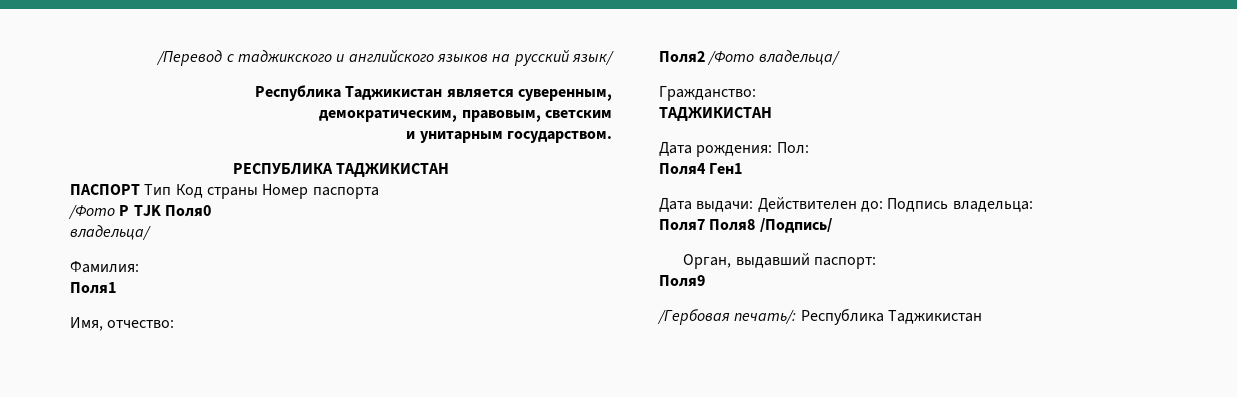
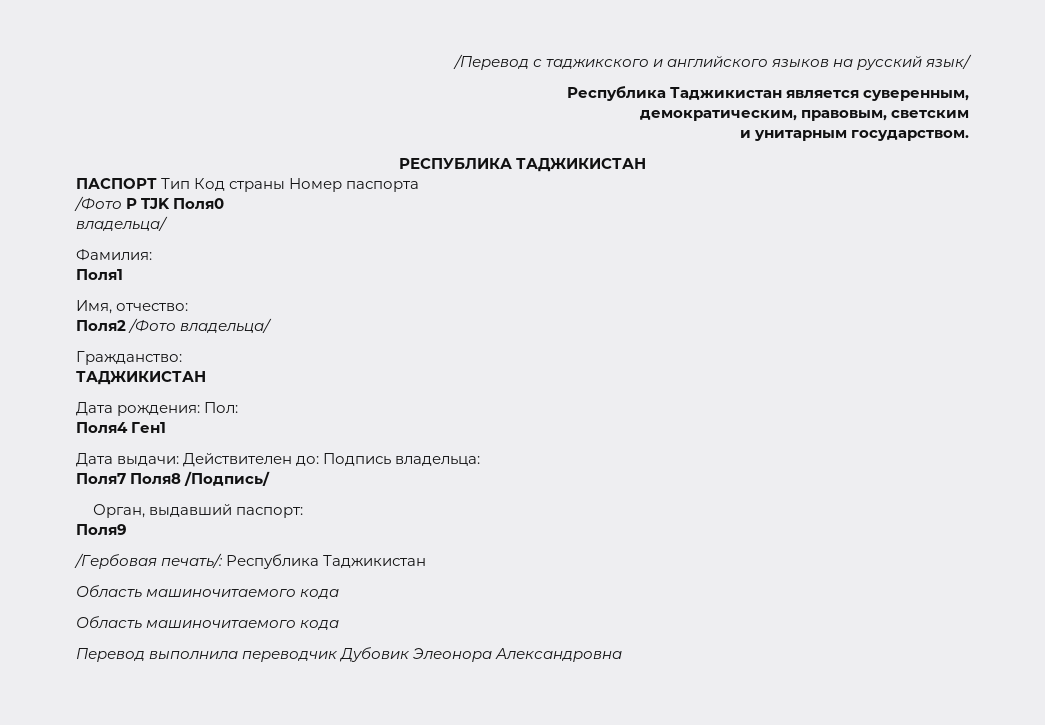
(982, 317) none -> [76,585,340,599] [76,616,340,630] [76,647,623,662] // Область машиночитаемого кода // Область машиночитаемого кода // Перевод выполнила переводчик Дубовик Элеонора Александровна

